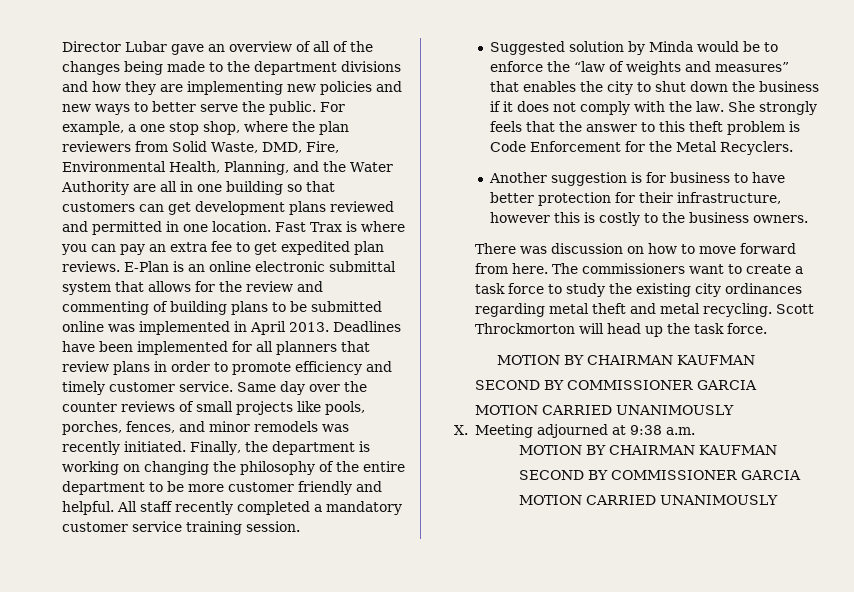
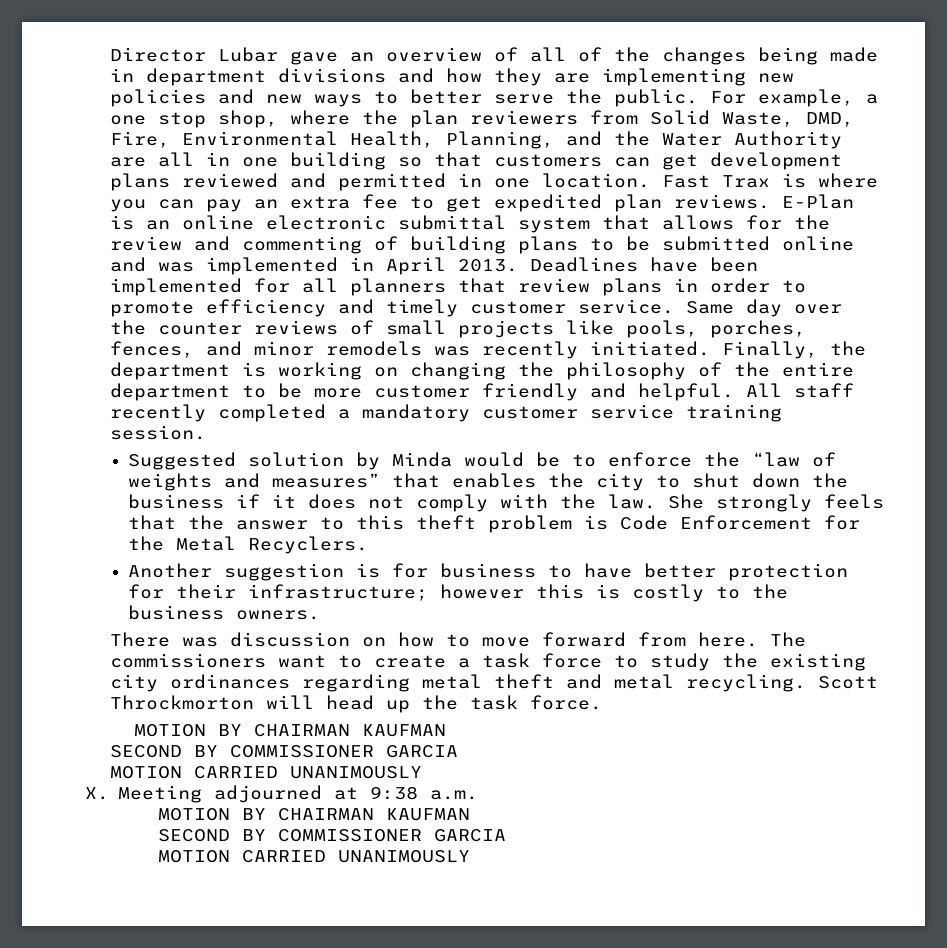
[209,61,251,72] to the -> [109,68,134,82] in
(105, 326) none -> [109,257,146,272] and
[677,192,782,204] infrastructure, -> [248,584,429,601] infrastructure;

